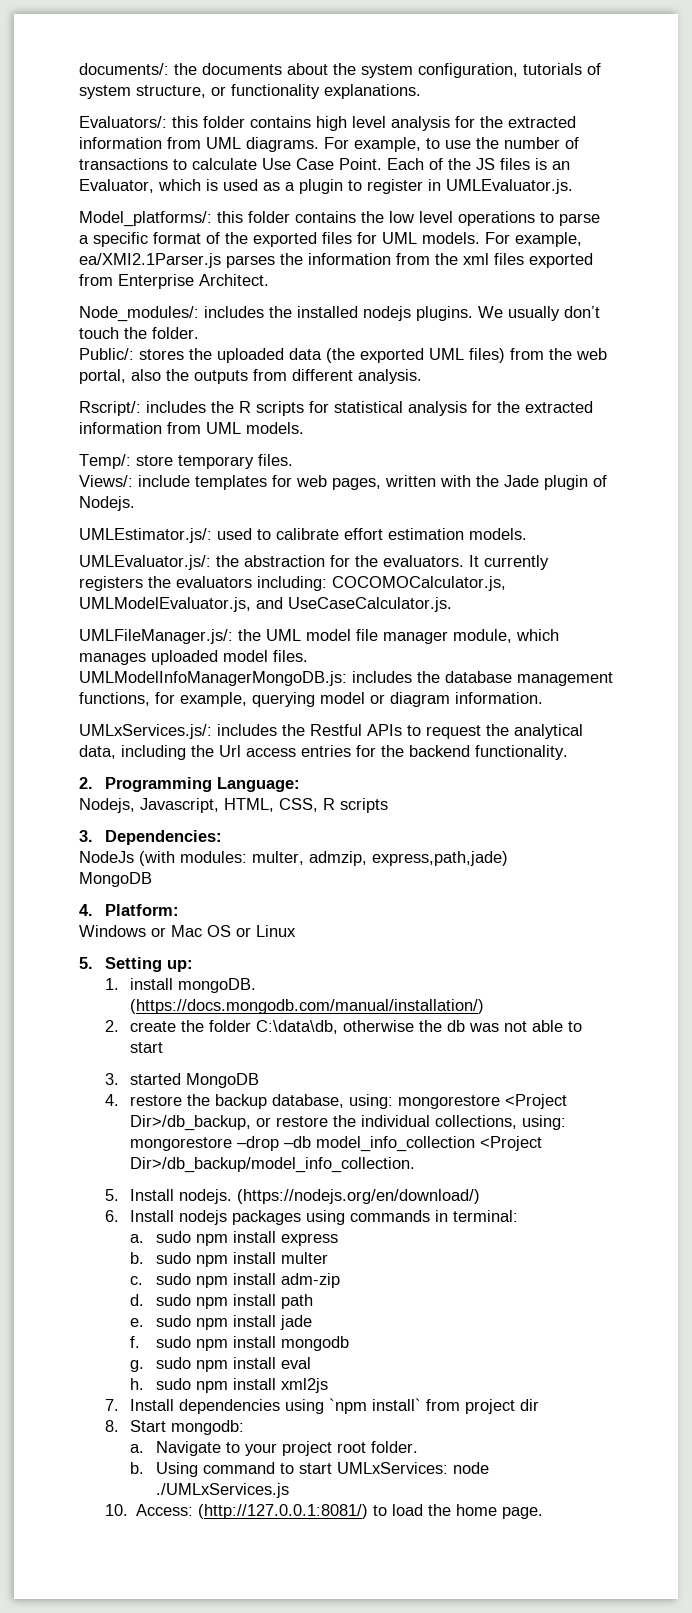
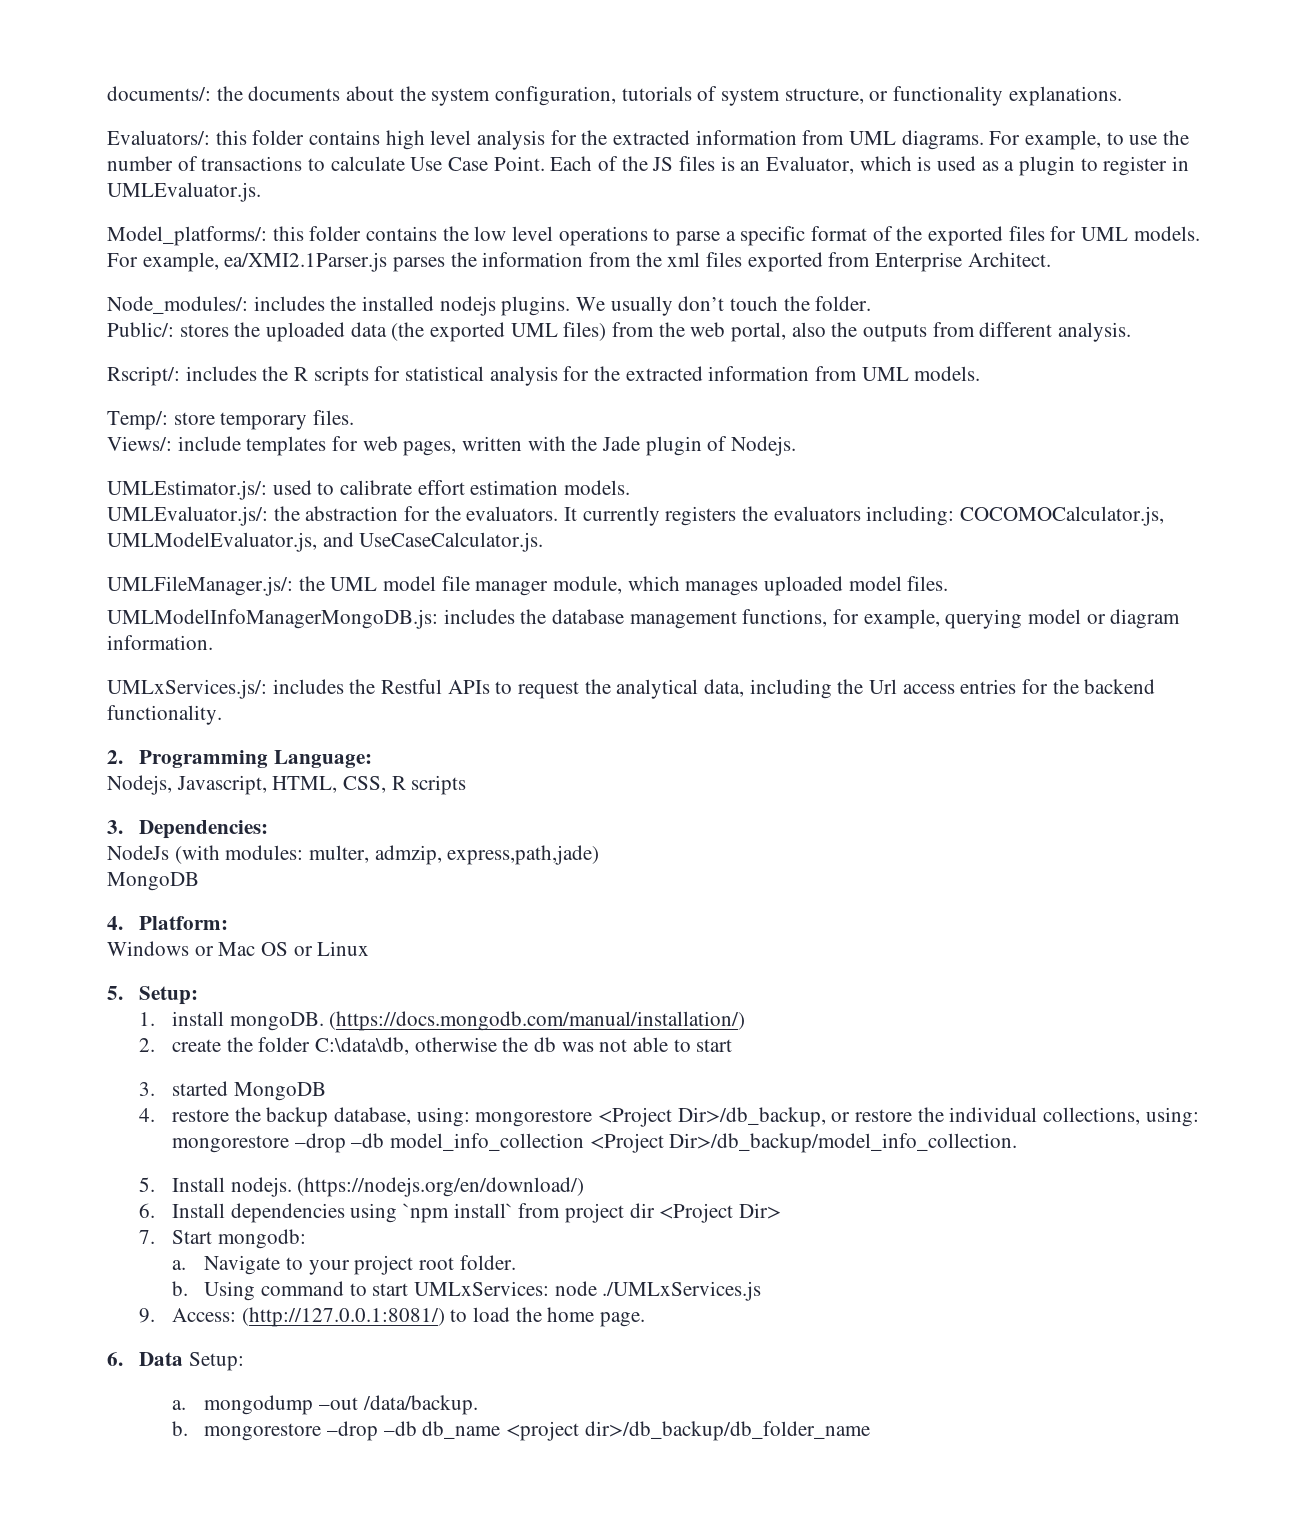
[104,957,193,972] Setting up: -> [139,986,199,1005] Setup:
[179,1210,519,1225] [130,1231,338,1246] [130,1252,328,1267] [130,1273,340,1288] [130,1294,313,1309] [130,1315,312,1330] [130,1336,349,1351] [130,1357,311,1372] [130,1378,328,1393] [104,1399,175,1411] nodejs packages using commands in terminal: // a. sudo npm install express // b. sudo npm install multer // c. sudo npm install adm-zip // d. sudo npm install path // e. sudo npm install jade // f. sudo npm install mongodb // g. sudo npm install eval // h. sudo npm install xml2js // 7. Install -> (225, 1210) none
[104,1420,119,1432] // 8. -> [659,1203,781,1223] [139,1230,156,1244] <Project Dir> // 7.
[104,1504,128,1516] 10. -> [139,1308,156,1323] 9.
(543, 1513) none -> [107,1352,245,1371] [171,1395,478,1415] [171,1421,870,1441] // 6. Data Setup: // a. mongodump –out /data/backup. // b. mongorestore –drop –db db_name <project dir>/db_backup/db_folder_name

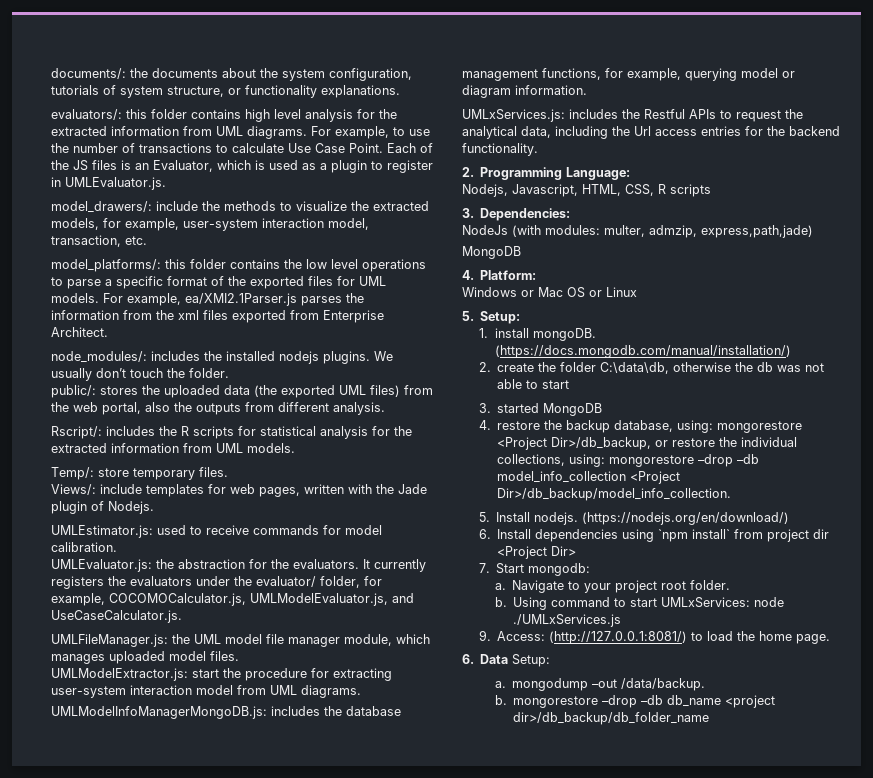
[107,130,210,145] Evaluators/: -> [51,109,122,120] evaluators/:
[107,226,267,246] Model_platforms/: -> [51,201,429,213] [51,218,369,231] [51,235,147,247] [51,259,161,272] model_drawers/: include the methods to visualize the extracted models, for example, user-system interaction model, transaction, etc. // model_platforms/:
[107,296,248,314] Node_modules/: -> [51,351,147,363] node_modules/:
[107,322,174,337] Public/: -> [51,385,96,398] public/:
[107,480,267,500] UMLEstimator.js/: -> [51,525,153,538] UMLEstimator.js:
[340,480,631,495] [107,506,268,526] calibrate effort estimation models. // UMLEvaluator.js/: -> [206,525,382,535] [51,542,117,552] [51,559,152,572] receive commands for model calibration. // UMLEvaluator.js:
[866,506,955,526] including: -> [196,576,382,588] [51,593,105,606] under the evaluator/ folder, for example,
[107,576,293,596] UMLFileManager.js/: -> [51,634,168,647] UMLFileManager.js:
(949, 583) none -> [51,668,392,681] [51,685,361,698] // UMLModelExtractor.js: start the procedure for extracting user-system interaction model from UML diagrams.
[107,679,267,699] UMLxServices.js/: -> [462,109,565,122] UMLxServices.js:

